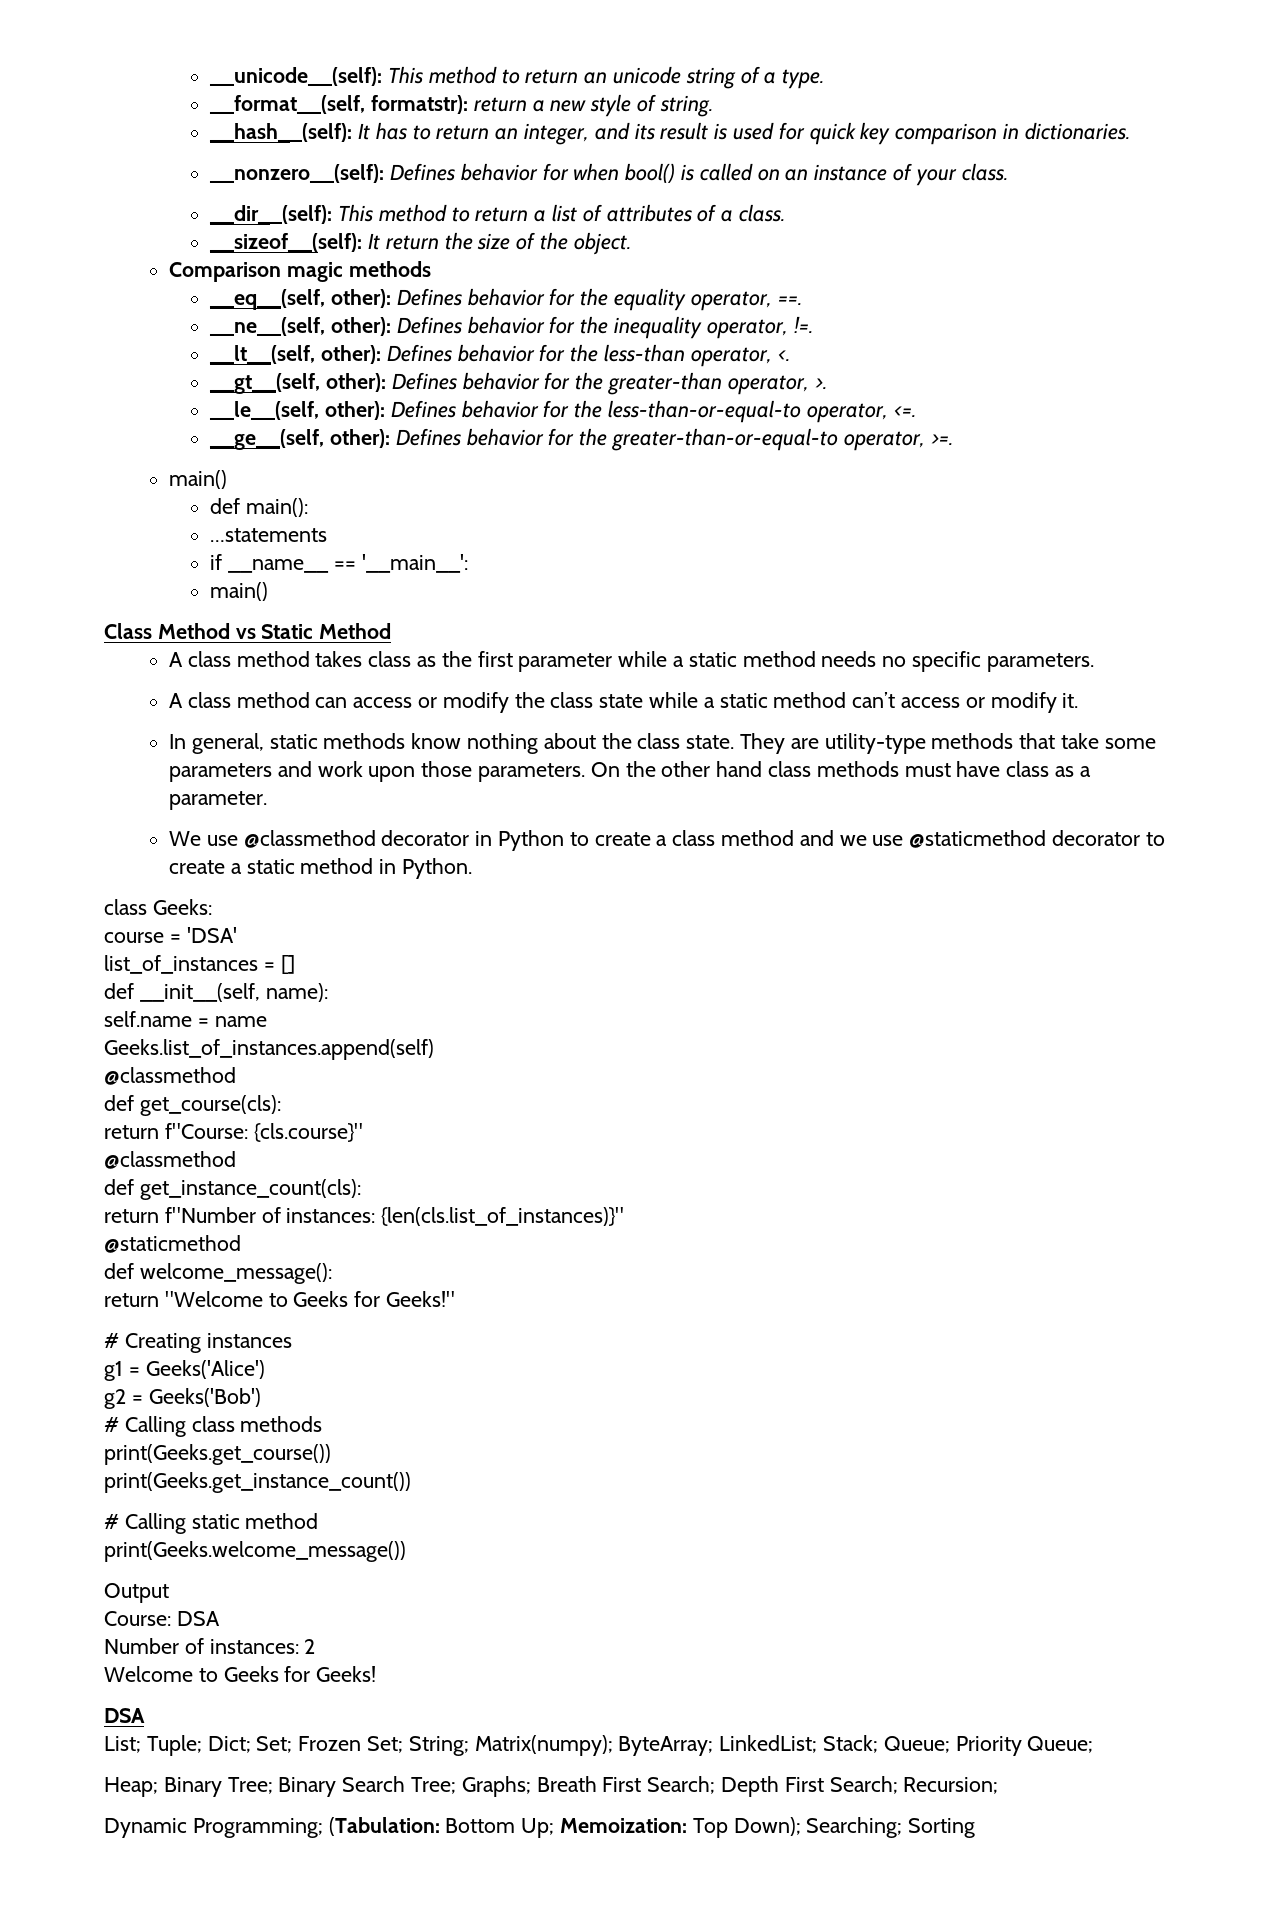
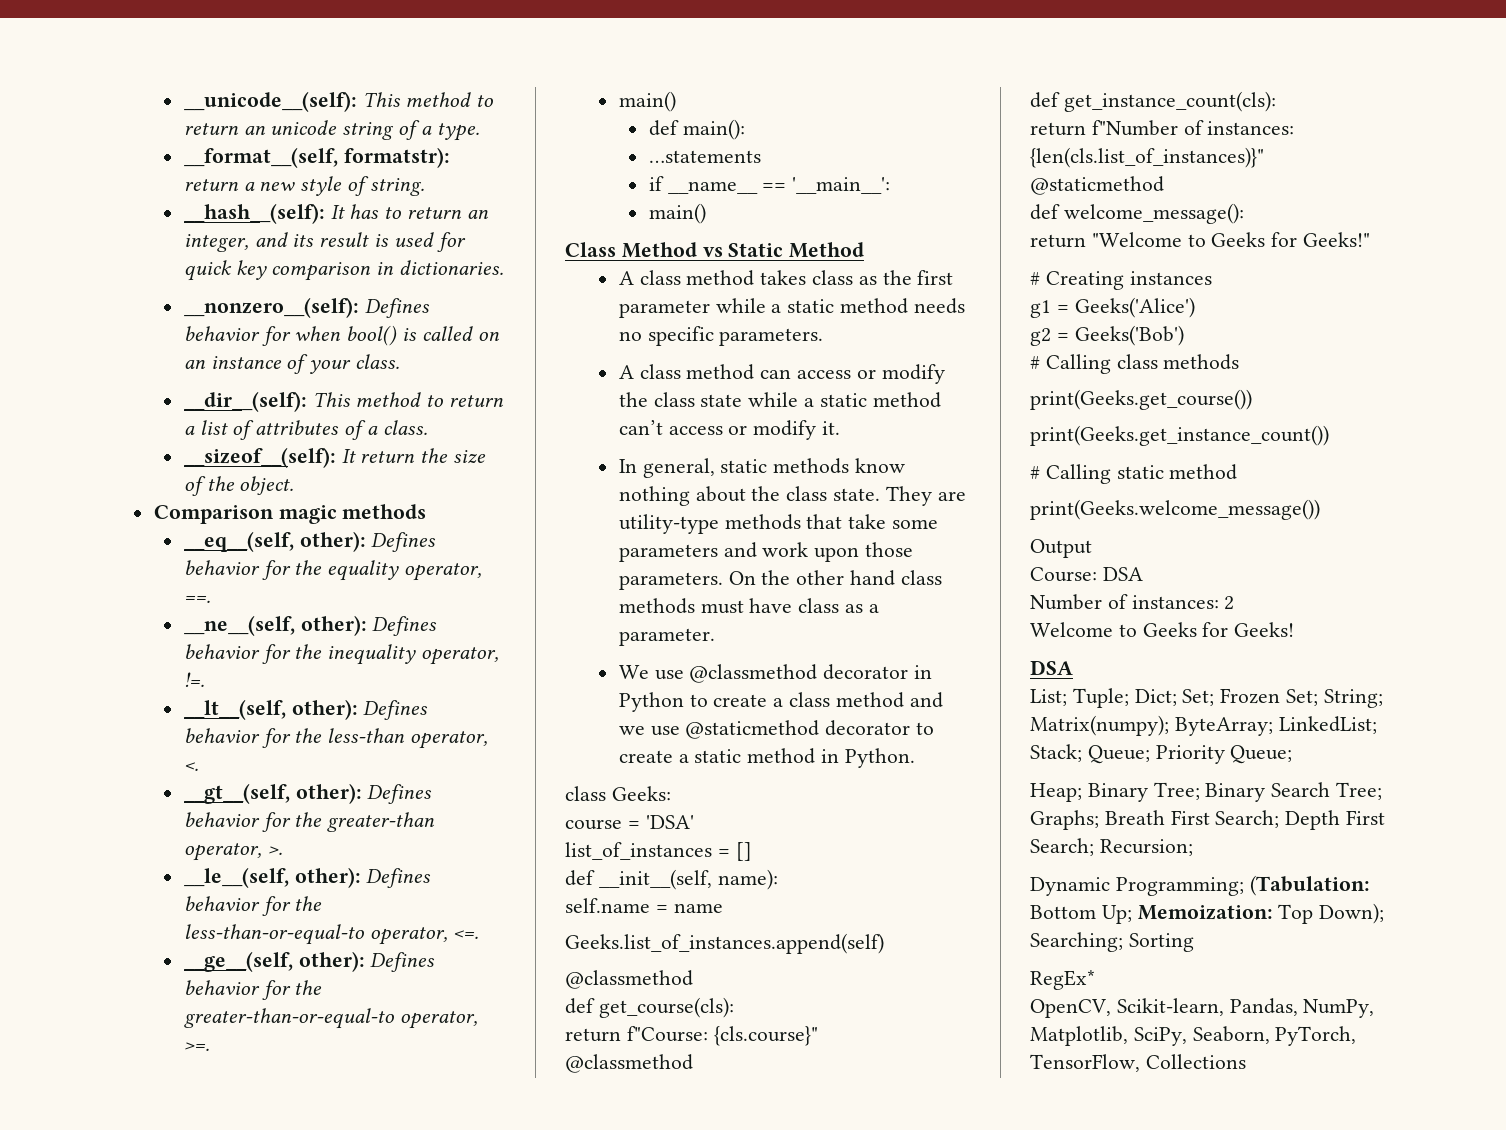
(976, 1828) none -> [1030,970,1095,990] [1030,998,1375,1018] [1030,1026,1357,1046] [1030,1054,1246,1072] // RegEx* // OpenCV, Scikit-learn, Pandas, NumPy, Matplotlib, SciPy, Seaborn, PyTorch, TensorFlow, Collections

